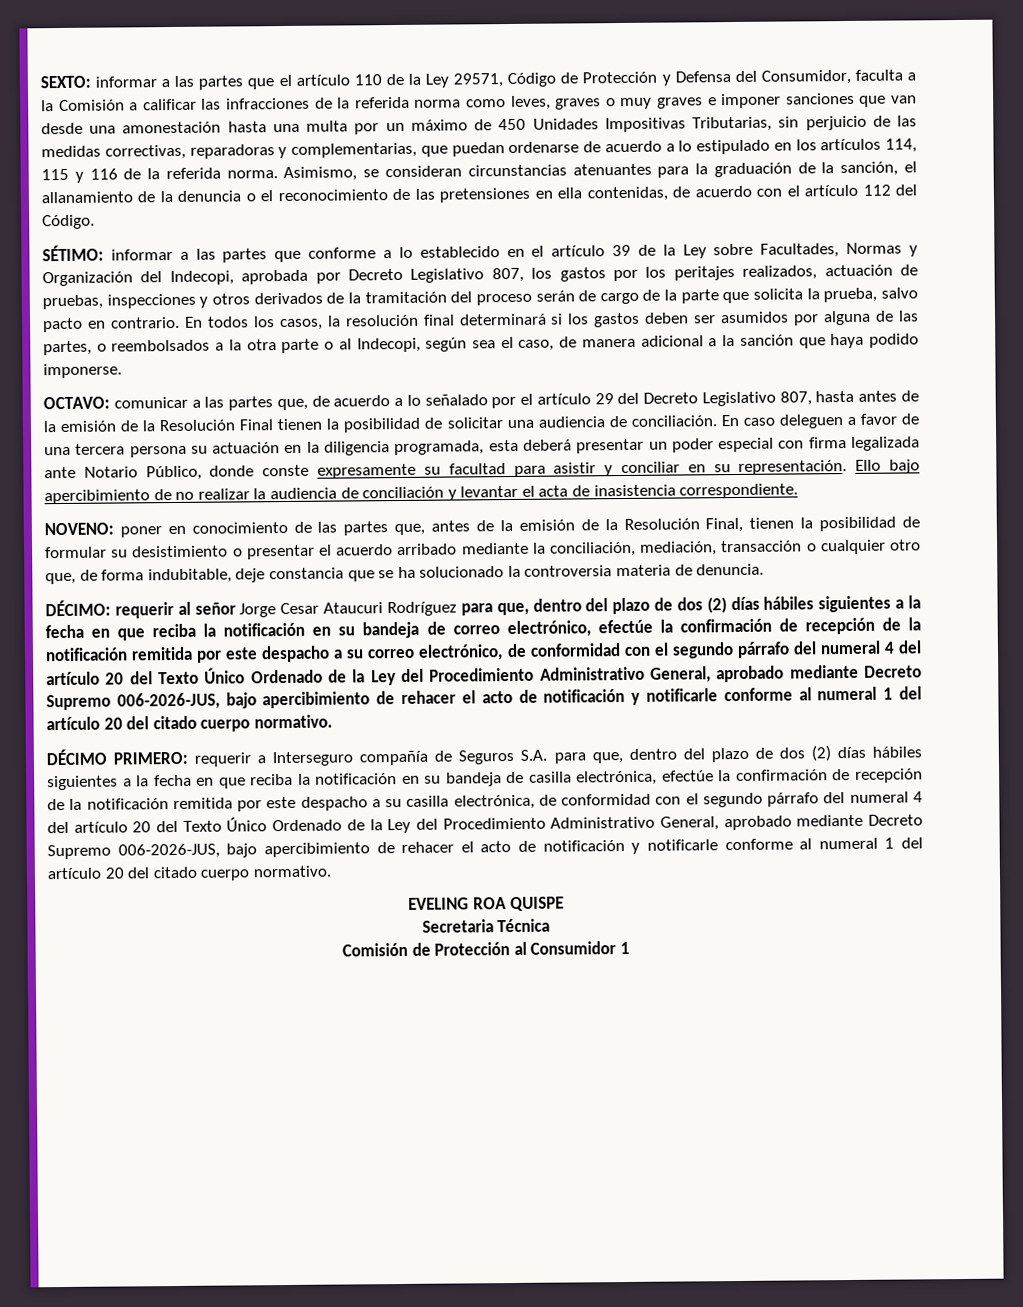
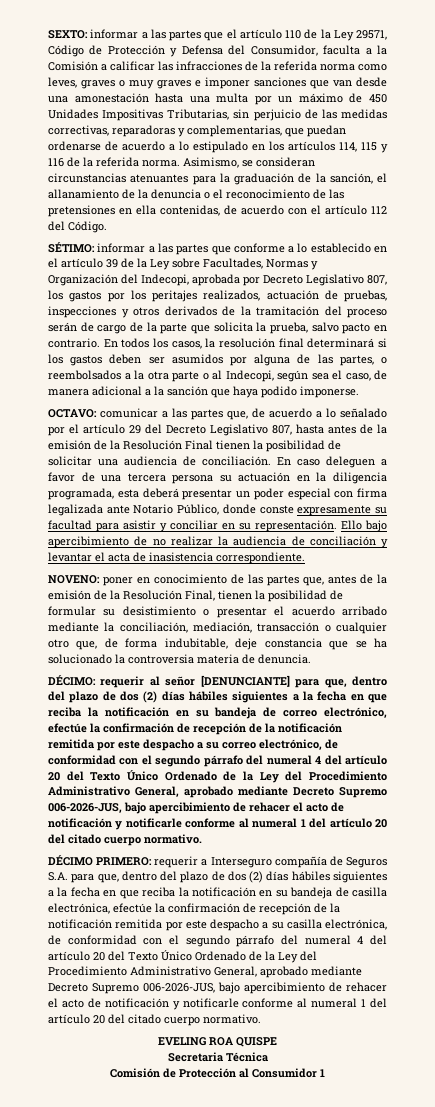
[239,601,457,618] Jorge Cesar Ataucuri Rodríguez -> [200,675,290,687] [DENUNCIANTE]

